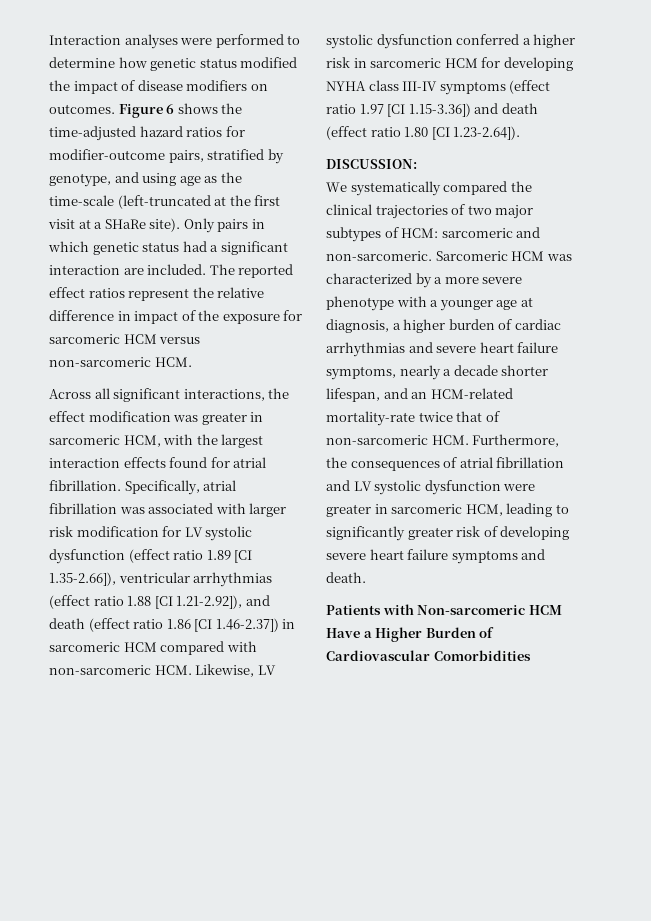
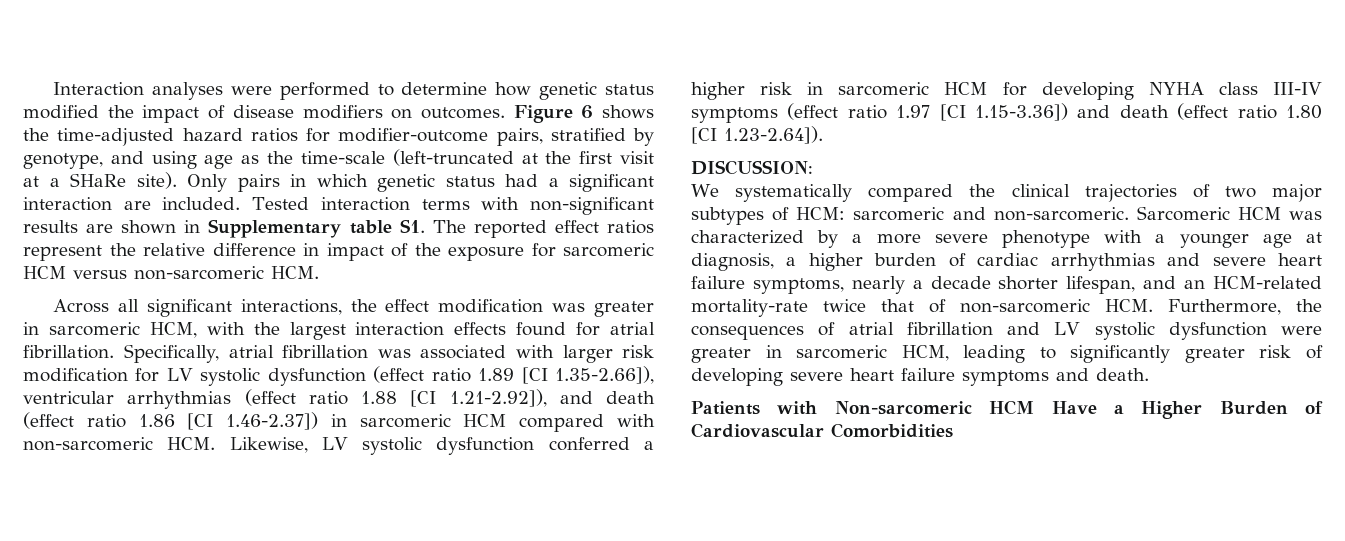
(207, 269) none -> [252,197,654,215] [23,219,425,238] Tested interaction terms with non-significant results are shown in Supplementary table S1.

